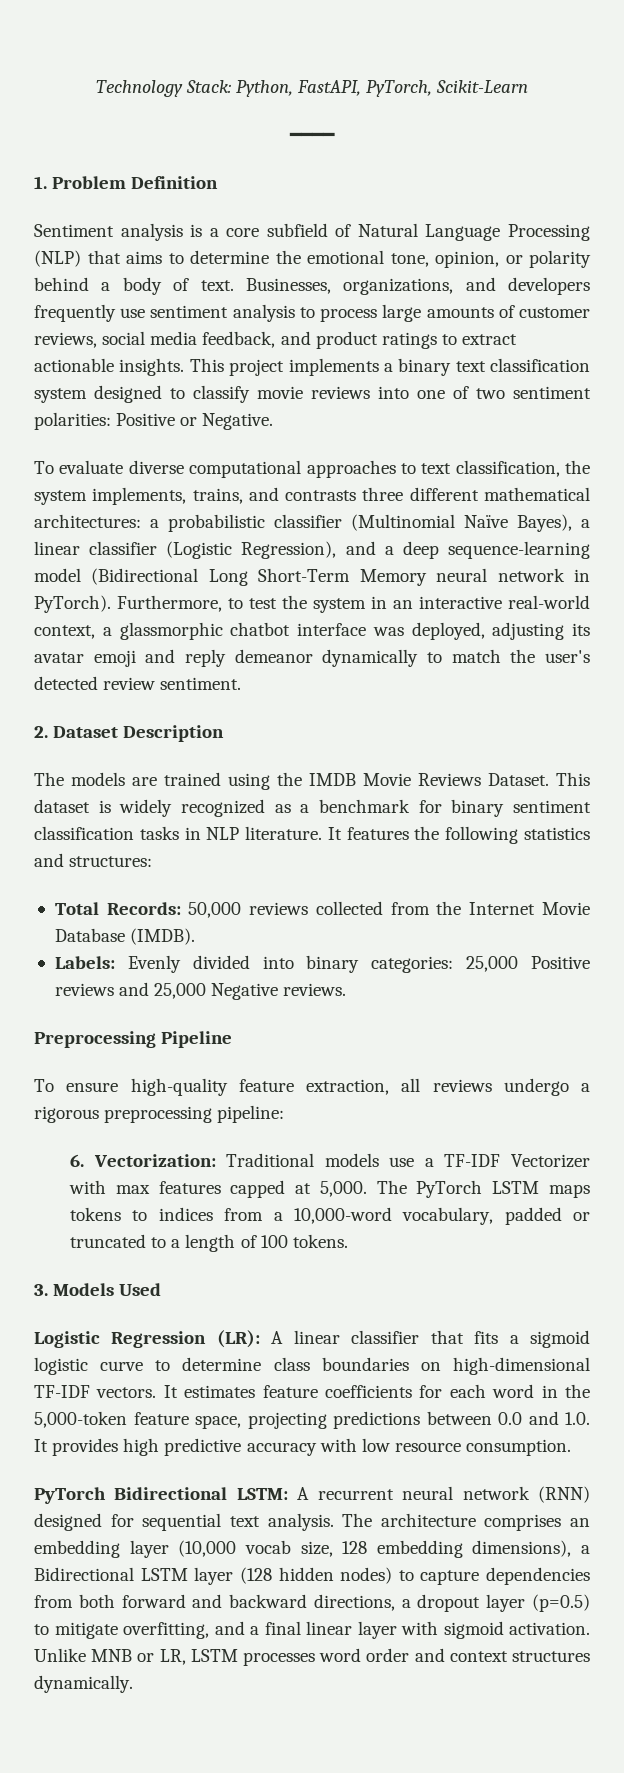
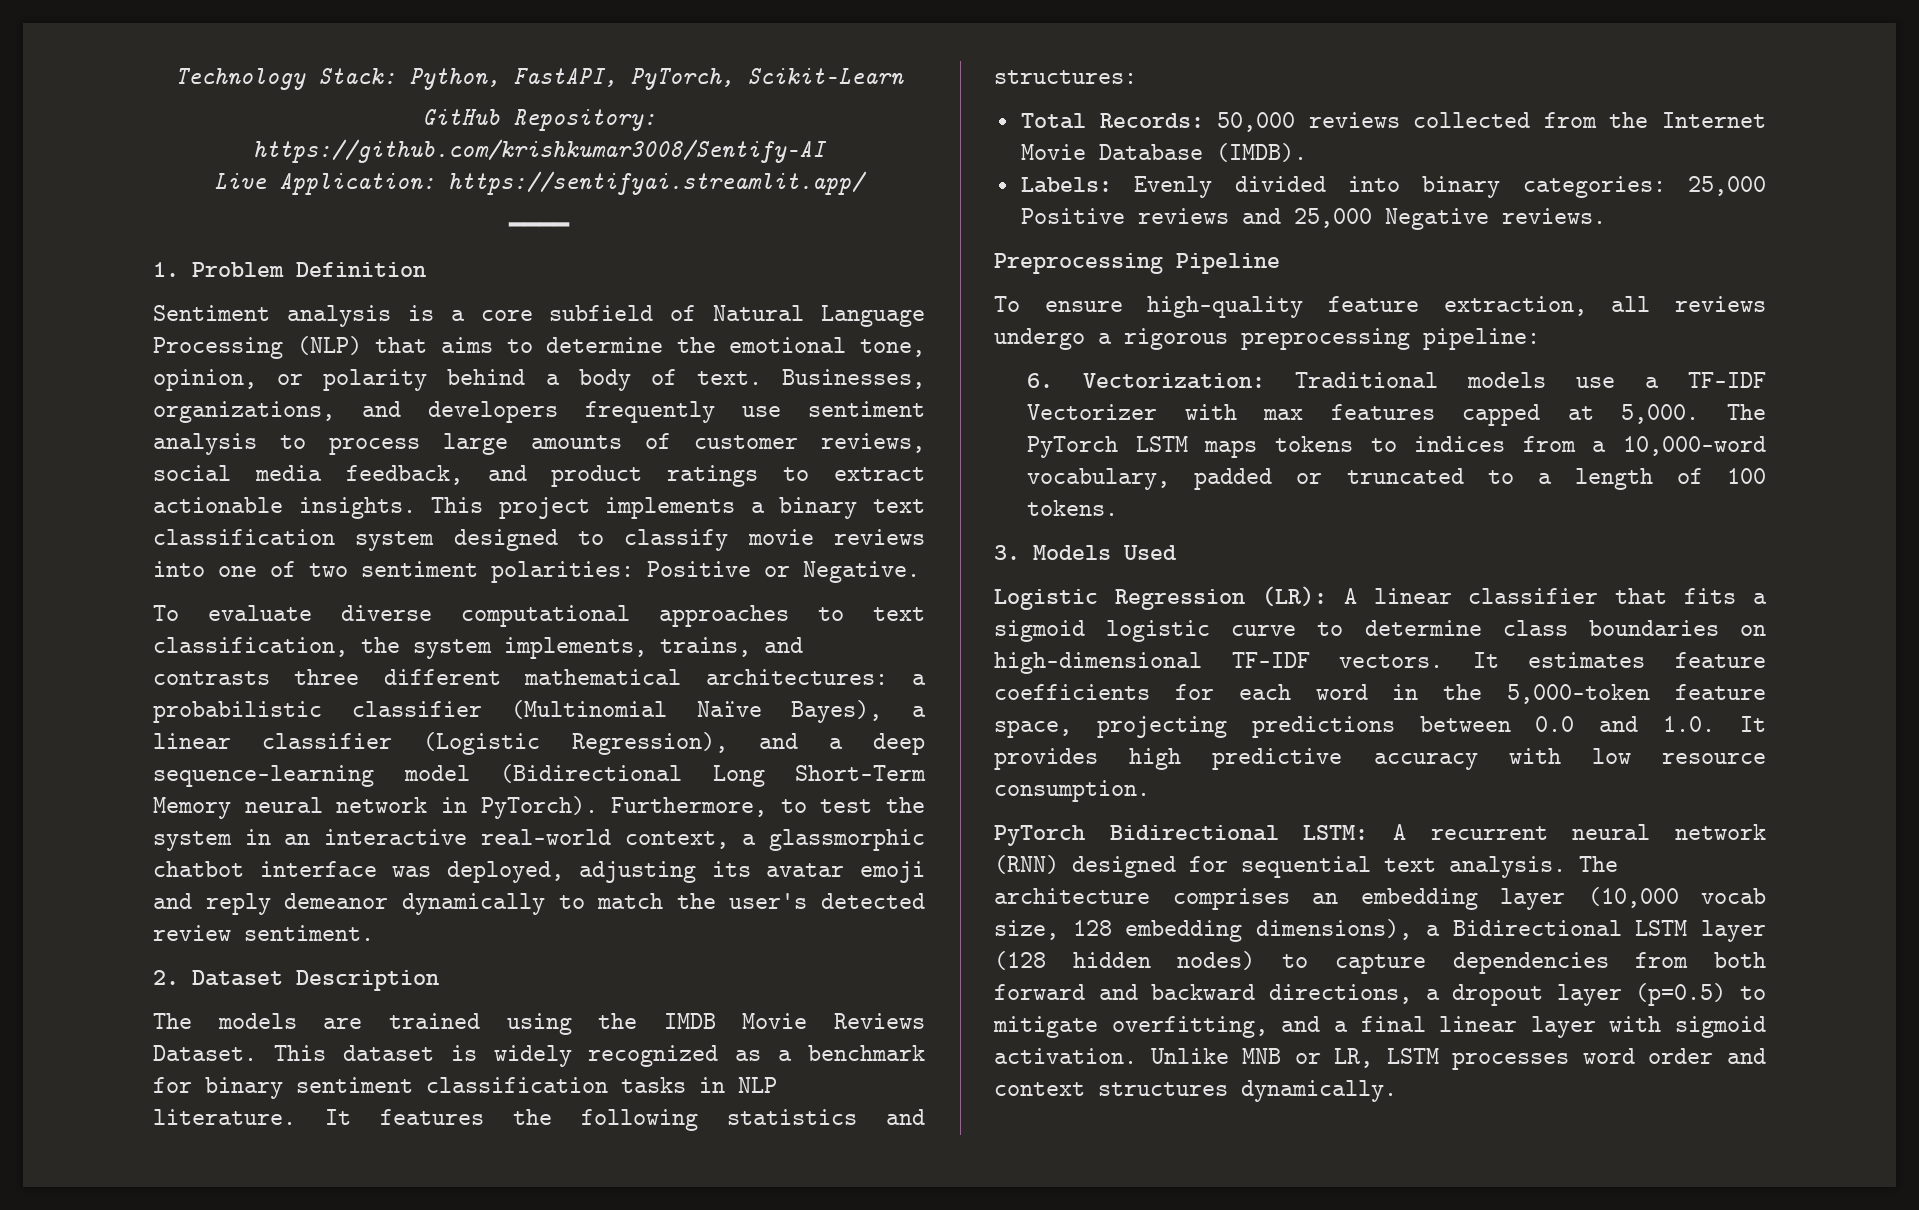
(529, 86) none -> [422,109,656,131] [253,139,827,163] [214,171,866,195] // GitHub Repository: https://github.com/krishkumar3008/Sentify-AI // Live Application: https://sentifyai.streamlit.app/

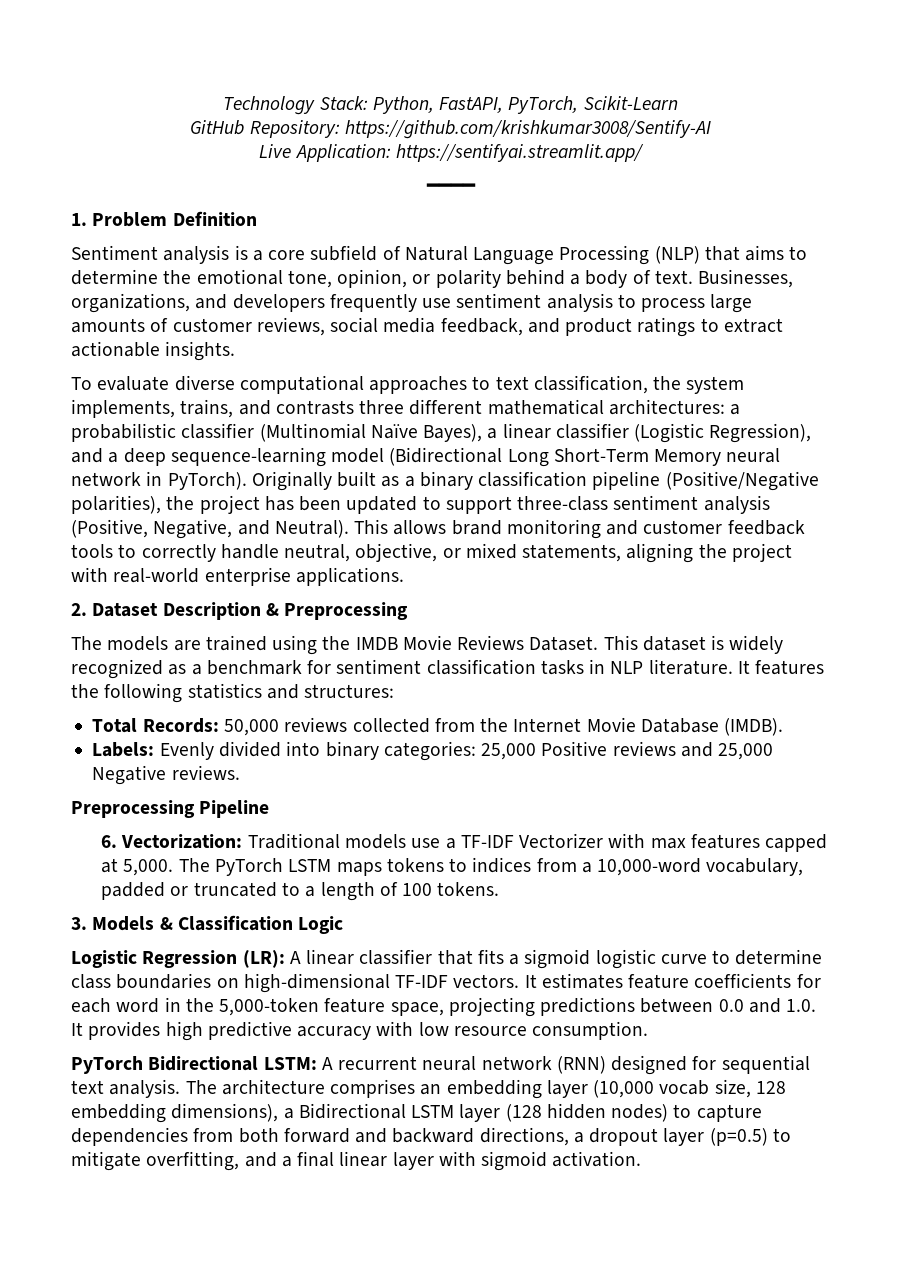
[431,497,925,519] [153,529,925,551] [153,561,920,583] This project implements a binary text classification system designed to classify movie reviews into one of two sentiment polarities: Positive or Negative. -> (236, 351) none
[611,797,925,817] [153,829,925,851] [153,861,925,883] [153,893,925,915] [153,925,374,941] Furthermore, to test the system in an interactive real-world context, a glassmorphic chatbot interface was deployed, adjusting its avatar emoji and reply demeanor dynamically to match the user's detected review sentiment. -> [251,471,819,491] [71,495,770,514] [71,519,805,539] [71,543,792,563] [71,567,404,586] Originally built as a binary classification pipeline (Positive/Negative polarities), the project has been updated to support three-class sentiment analysis (Positive, Negative, and Neutral). This allows brand monitoring and customer feedback tools to correctly handle neutral, objective, or mixed statements, aligning the project with real-world enterprise applications.
(439, 980) none -> [265,602,409,620] & Preprocessing
[205,1077,283,1099] binary -> (332, 667) none
[994,296,1766,318] [994,328,1540,350] // To ensure high-quality feature extraction, all reviews undergo a rigorous preprocessing pipeline: -> (270, 809) none
[1123,545,1177,560] Used -> [159,915,344,934] & Classification Logic
[1150,1048,1766,1070] [994,1080,1397,1102] Unlike MNB or LR, LSTM processes word order and context structures dynamically. -> (642, 1159) none

